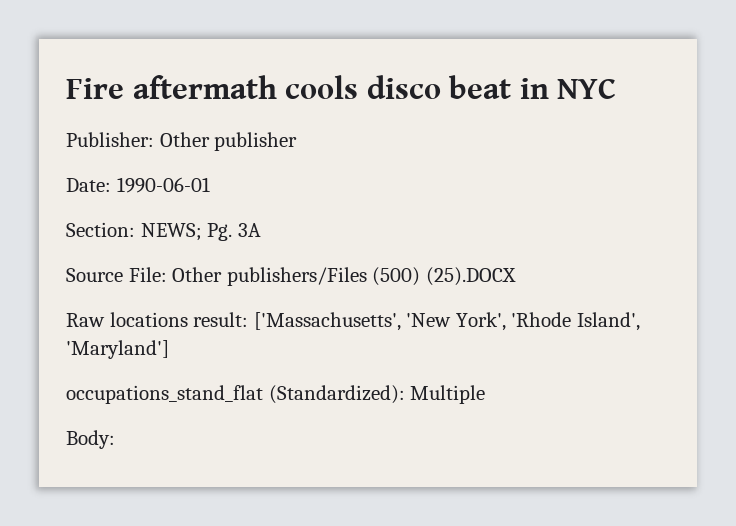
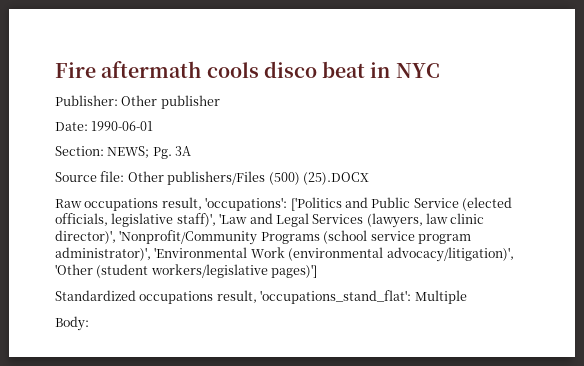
[128,267,167,282] File: -> [100,171,125,182] file:
[109,312,640,331] [66,340,169,359] [66,385,405,404] locations result: ['Massachusetts', 'New York', 'Rhode Island', 'Maryland'] // occupations_stand_flat (Standardized): -> [84,197,512,211] [55,213,485,228] [55,230,471,245] [55,247,514,262] [55,264,318,278] [55,290,412,304] occupations result, 'occupations': ['Politics and Public Service (elected officials, legislative staff)', 'Law and Legal Services (lawyers, law clinic director)', 'Nonprofit/Community Programs (school service program administrator)', 'Environmental Work (environmental advocacy/litigation)', 'Other (student workers/legislative pages)'] // Standardized occupations result, 'occupations_stand_flat':

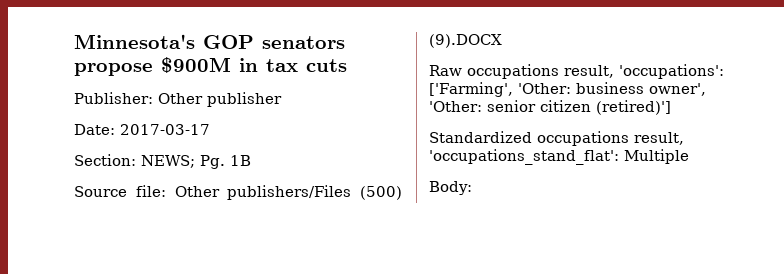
[55,61,440,78] Fire aftermath cools disco beat in NYC -> [74,34,345,49] [74,57,347,76] Minnesota's GOP senators propose $900M in tax cuts
[91,121,154,131] 1990-06-01 -> [120,124,210,135] 2017-03-17
[175,146,192,156] 3A -> [230,155,251,166] 1B
[302,172,369,185] (25).DOCX -> [429,34,502,48] (9).DOCX
[290,197,512,211] [55,213,485,228] [55,230,471,245] [55,247,514,262] [55,264,318,278] ['Politics and Public Service (elected officials, legislative staff)', 'Law and Legal Services (lawyers, law clinic director)', 'Nonprofit/Community Programs (school service program administrator)', 'Environmental Work (environmental advocacy/litigation)', 'Other (student workers/legislative pages)'] -> [429,82,706,97] [429,100,671,115] ['Farming', 'Other: business owner', 'Other: senior citizen (retired)']

